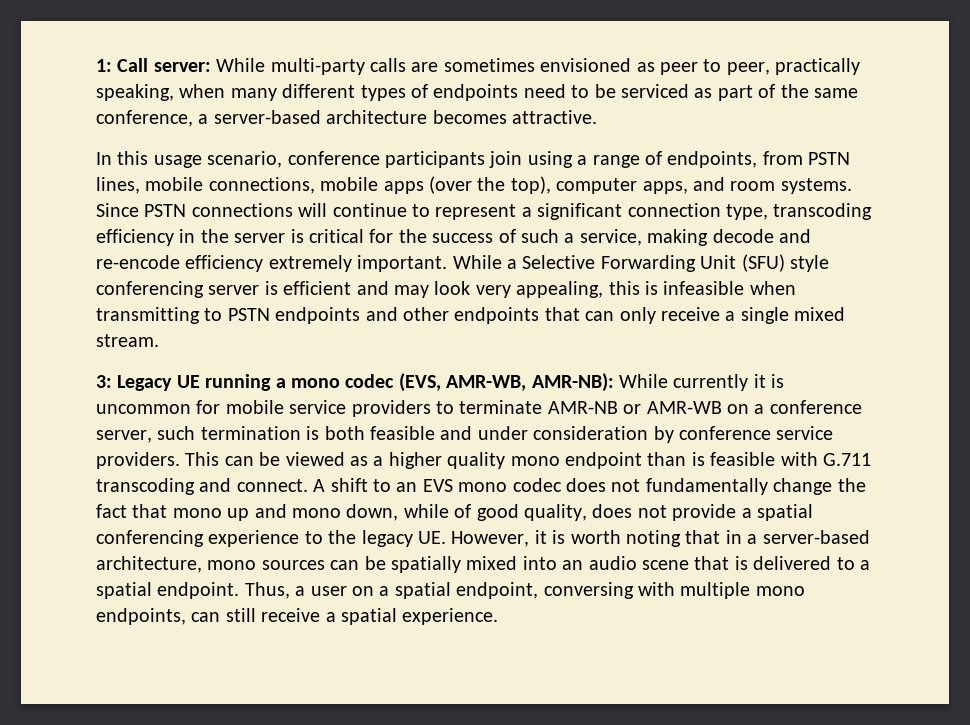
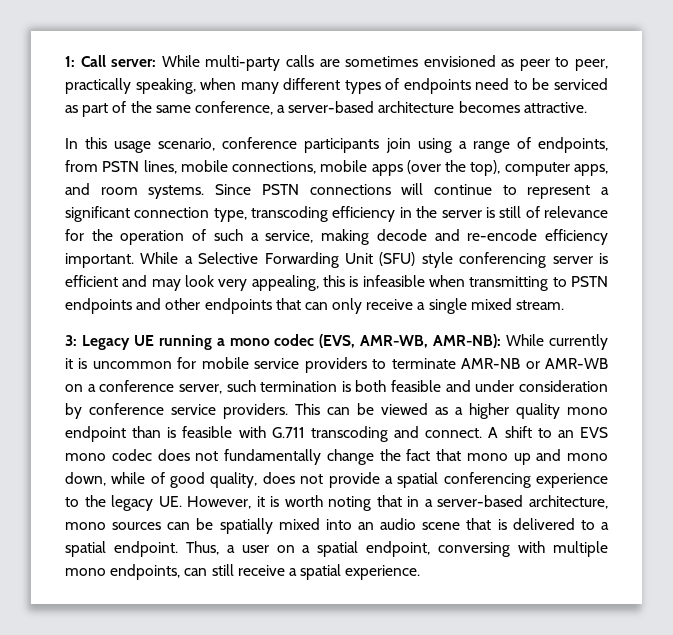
[309,229,364,243] critical -> [499,206,609,218] still of relevance
[432,233,494,243] success -> [120,230,185,245] operation
[268,255,352,272] extremely -> (608, 237) none

